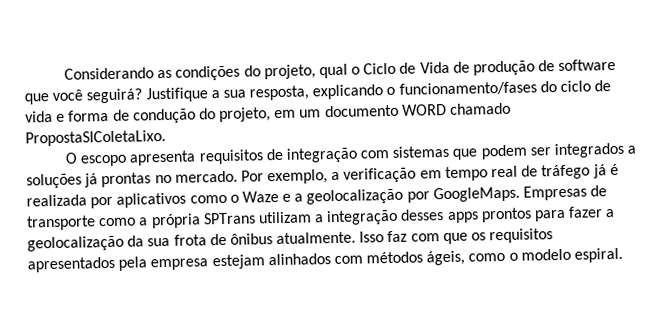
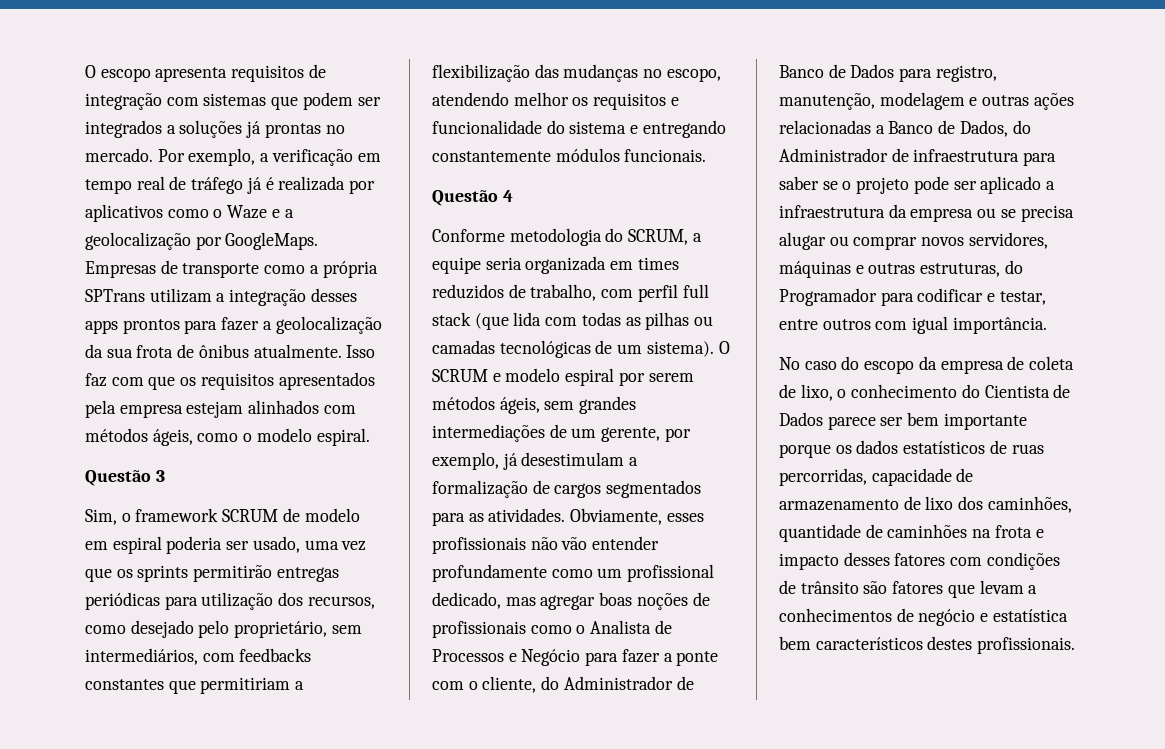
[63,58,617,81] [24,80,612,105] [25,102,512,124] [25,129,166,147] Considerando as condições do projeto, qual o Ciclo de Vida de produção de software que você seguirá? Justifique a sua resposta, explicando o funcionamento/fases do ciclo de vida e forma de condução do projeto, em um documento WORD chamado PropostaSIColetaLixo. // -> (85, 71) none
(624, 255) none -> [85,470,165,486] [85,508,360,525] [85,536,367,554] [85,565,339,582] [85,592,375,610] [85,620,362,638] [85,648,312,665] [85,677,305,694] [432,64,721,82] [432,92,679,110] [432,120,726,138] [432,148,707,162] [432,190,513,206] [432,228,702,246] [432,256,679,274] [432,284,709,302] [432,312,714,330] [432,340,730,358] [432,368,694,386] [432,396,637,414] [432,424,691,442] [432,452,639,470] [432,480,702,498] [432,508,704,526] [432,536,660,554] [432,564,715,582] [432,592,710,610] [432,620,672,638] [432,649,719,666] [432,676,694,693] [779,64,997,82] [779,92,1074,110] [779,120,1031,137] [779,148,1057,166] [779,176,1056,194] [779,204,1074,222] [779,232,1048,250] [779,260,1023,278] [779,288,1046,306] [779,316,1047,334] [779,356,1075,374] [779,384,1071,401] [779,412,1027,430] [779,440,1044,458] [779,468,974,486] [779,496,1072,513] [779,524,1044,542] [779,552,1060,570] [779,580,1038,598] [779,608,1068,626] [779,636,1076,654] // Questão 3 // Sim, o framework SCRUM de modelo em espiral poderia ser usado, uma vez que os sprints permitirão entregas periódicas para utilização dos recursos, como desejado pelo proprietário, sem intermediários, com feedbacks constantes que permitiriam a flexibilização das mudanças no escopo, atendendo melhor os requisitos e funcionalidade do sistema e entregando constantemente módulos funcionais. // Questão 4 // Conforme metodologia do SCRUM, a equipe seria organizada em times reduzidos de trabalho, com perfil full stack (que lida com todas as pilhas ou camadas tecnológicas de um sistema). O SCRUM e modelo espiral por serem métodos ágeis, sem grandes intermediações de um gerente, por exemplo, já desestimulam a formalização de cargos segmentados para as atividades. Obviamente, esses profissionais não vão entender profundamente como um profissional dedicado, mas agregar boas noções de profissionais como o Analista de Processos e Negócio para fazer a ponte com o cliente, do Administrador de Banco de Dados para registro, manutenção, modelagem e outras ações relacionadas a Banco de Dados, do Administrador de infraestrutura para saber se o projeto pode ser aplicado a infraestrutura da empresa ou se precisa alugar ou comprar novos servidores, máquinas e outras estruturas, do Programador para codificar e testar, entre outros com igual importância. // No caso do escopo da empresa de coleta de lixo, o conhecimento do Cientista de Dados parece ser bem importante porque os dados estatísticos de ruas percorridas, capacidade de armazenamento de lixo dos caminhões, quantidade de caminhões na frota e impacto desses fatores com condições de trânsito são fatores que levam a conhecimentos de negócio e estatística bem característicos destes profissionais.

